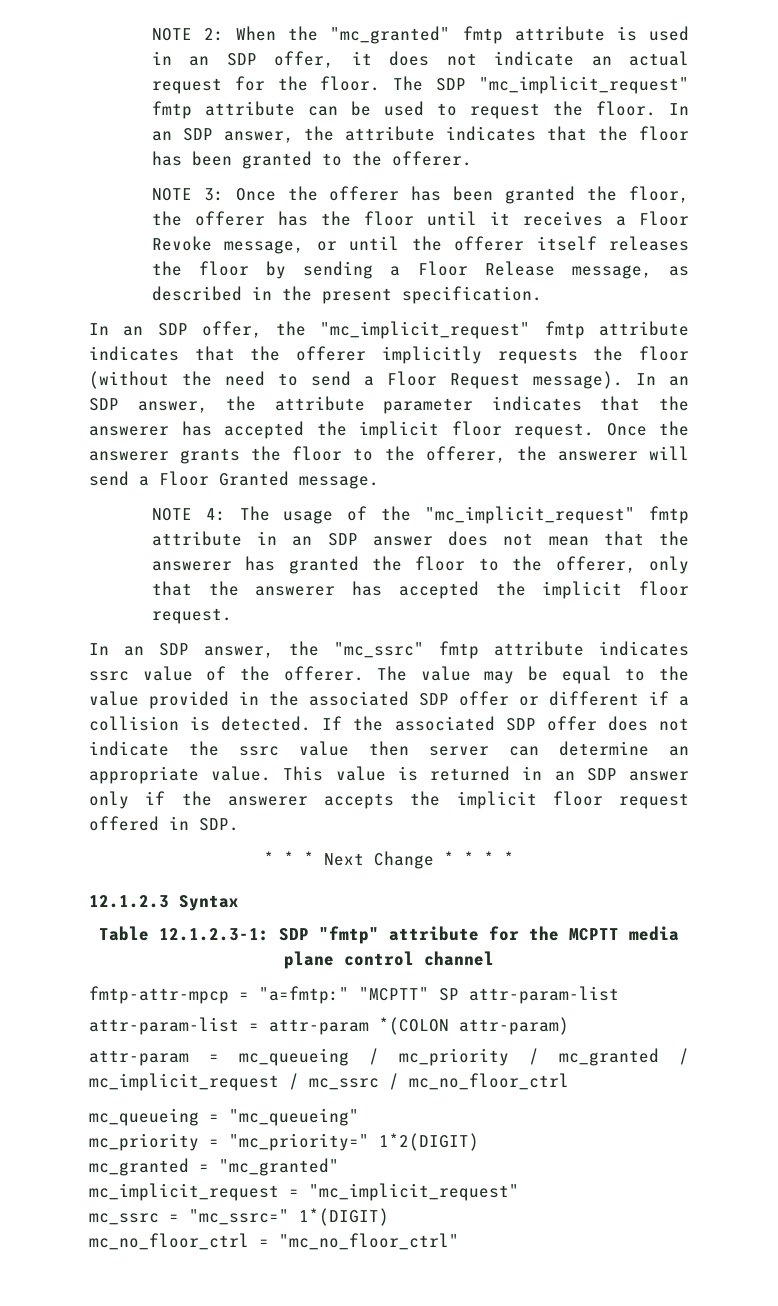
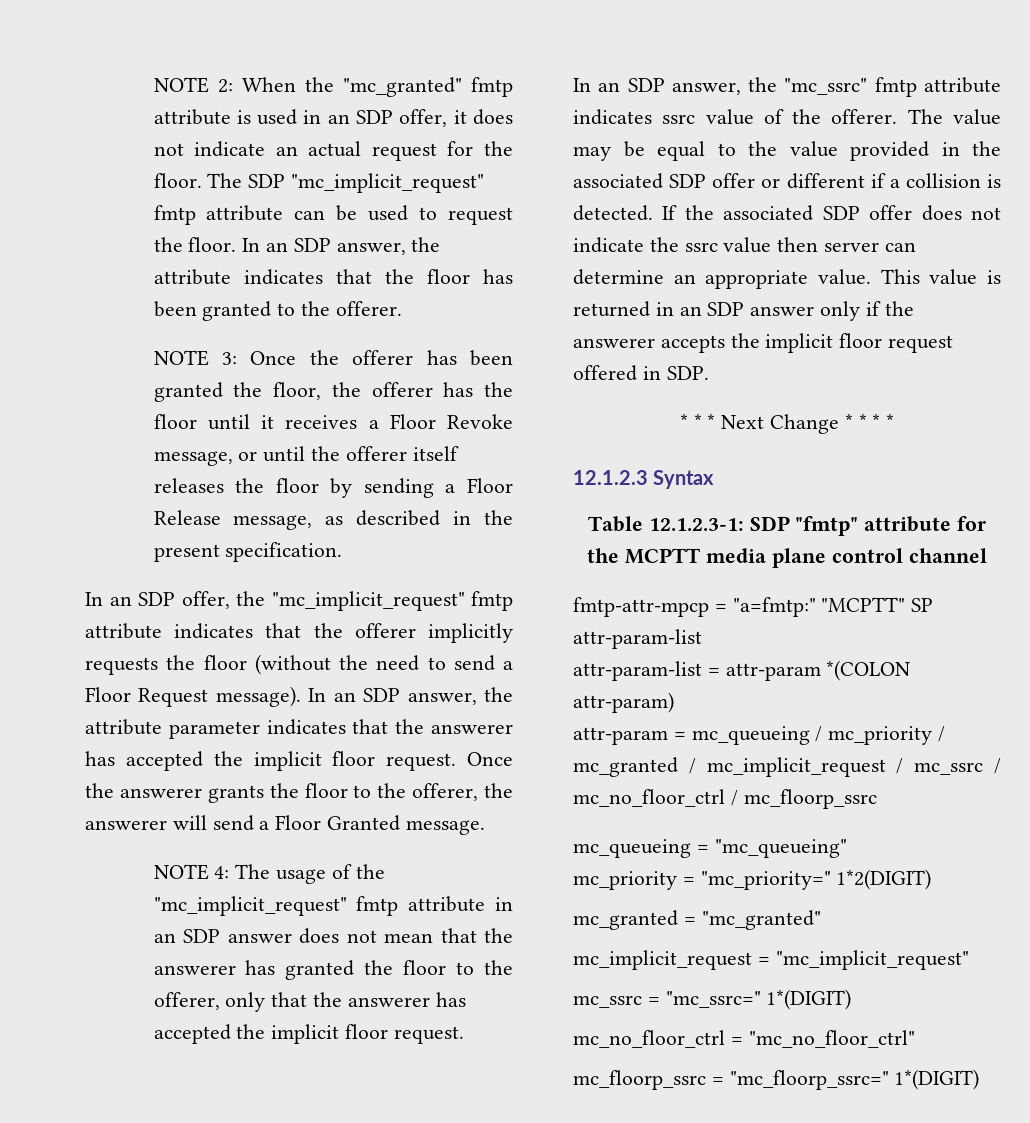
(569, 1081) none -> [730,789,877,809] / mc_floorp_ssrc
(459, 1241) none -> [573,1069,980,1090] // mc_floorp_ssrc = "mc_floorp_ssrc=" 1*(DIGIT)

